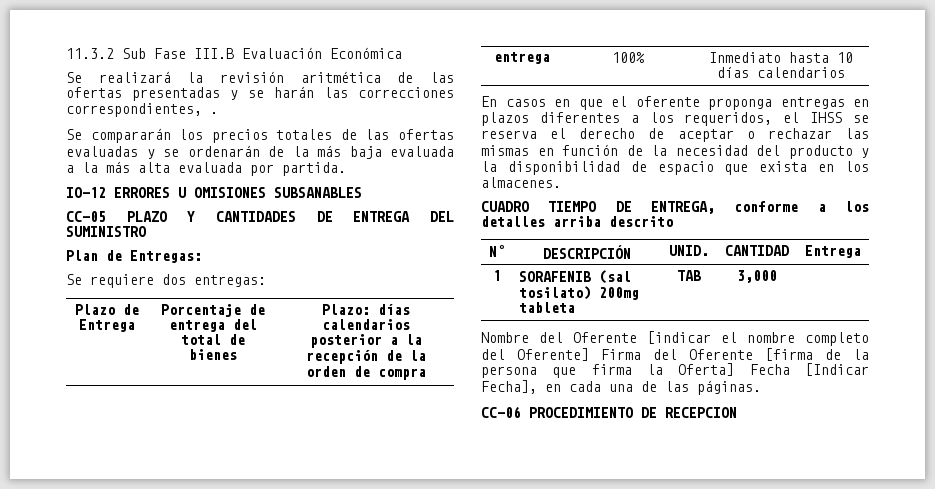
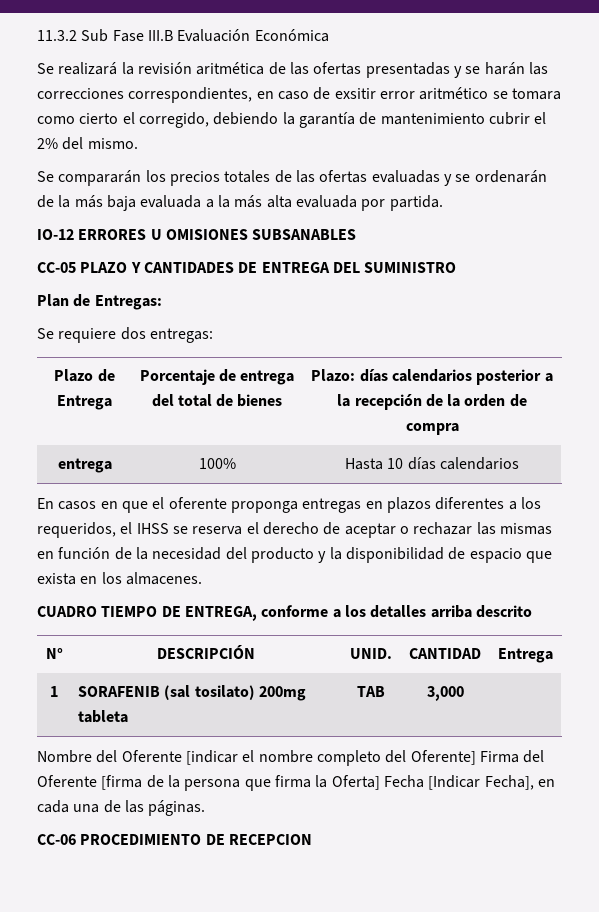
[210,112,218,114] . -> [256,87,561,100] [37,112,547,128] [37,137,138,150] en caso de exsitir error aritmético se tomara como cierto el corregido, debiendo la garantía de mantenimiento cubrir el 2% del mismo.
[708,52,829,63] Inmediato hasta -> [345,458,384,470] Hasta

